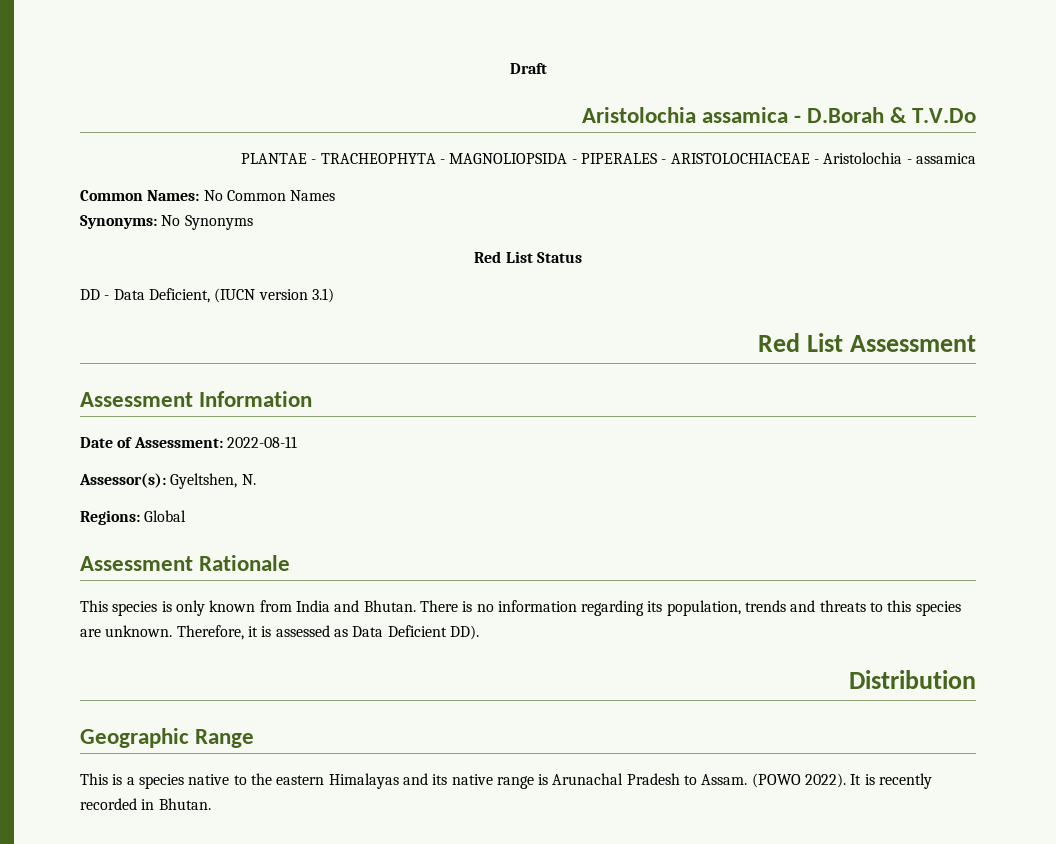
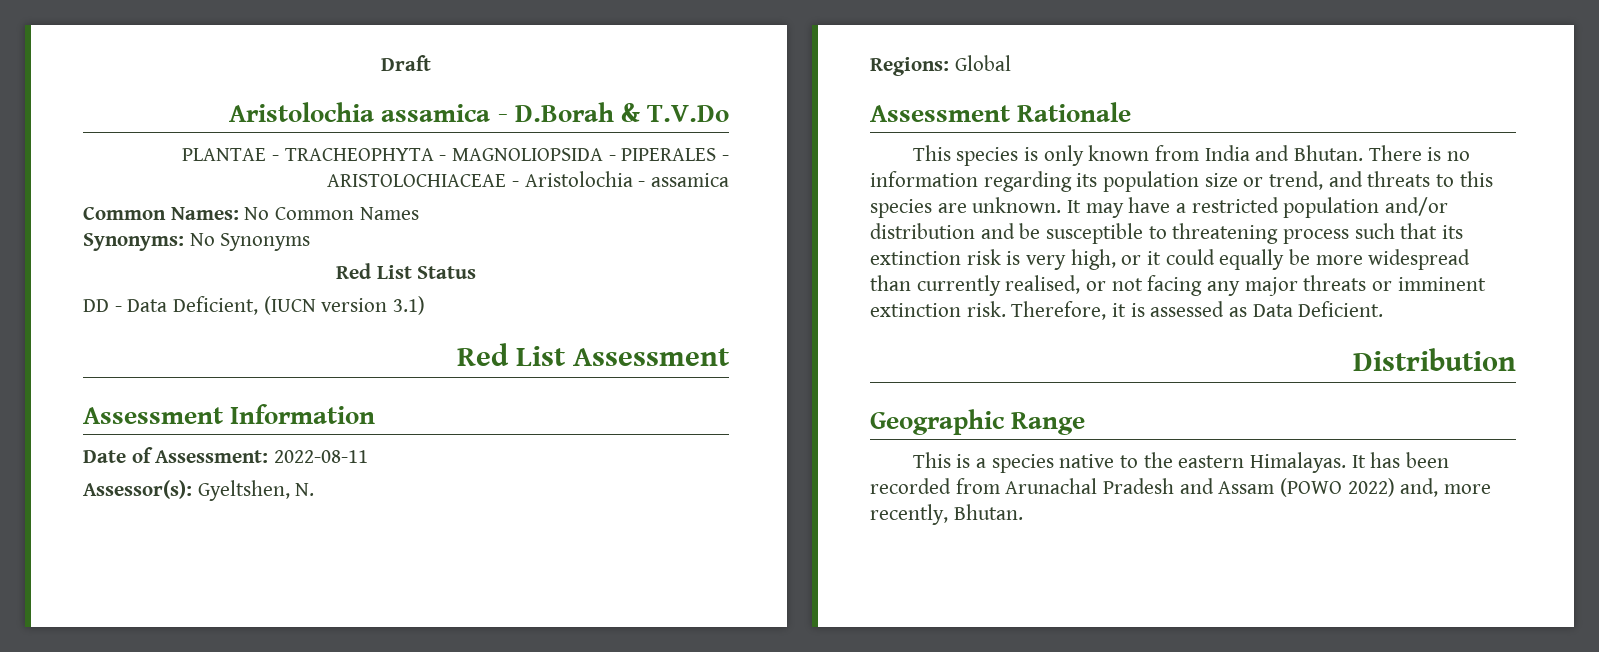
[666,600,787,616] population, trends -> [1103,171,1324,192] population size or trend,
(173, 631) none -> [1067,197,1449,218] [870,223,1464,244] [870,249,1471,270] [870,275,1486,296] [870,301,1006,317] It may have a restricted population and/or distribution and be susceptible to threatening process such that its extinction risk is very high, or it could equally be more widespread than currently realised, or not facing any major threats or imminent extinction risk.
[387,625,479,640] Deficient DD). -> [1298,301,1384,317] Deficient.
[328,773,933,789] [80,798,155,810] Himalayas and its native range is Arunachal Pradesh to Assam. (POWO 2022). It is recently recorded in -> [1249,452,1449,473] [870,478,1492,497] [870,504,948,525] Himalayas. It has been recorded from Arunachal Pradesh and Assam (POWO 2022) and, more recently,

